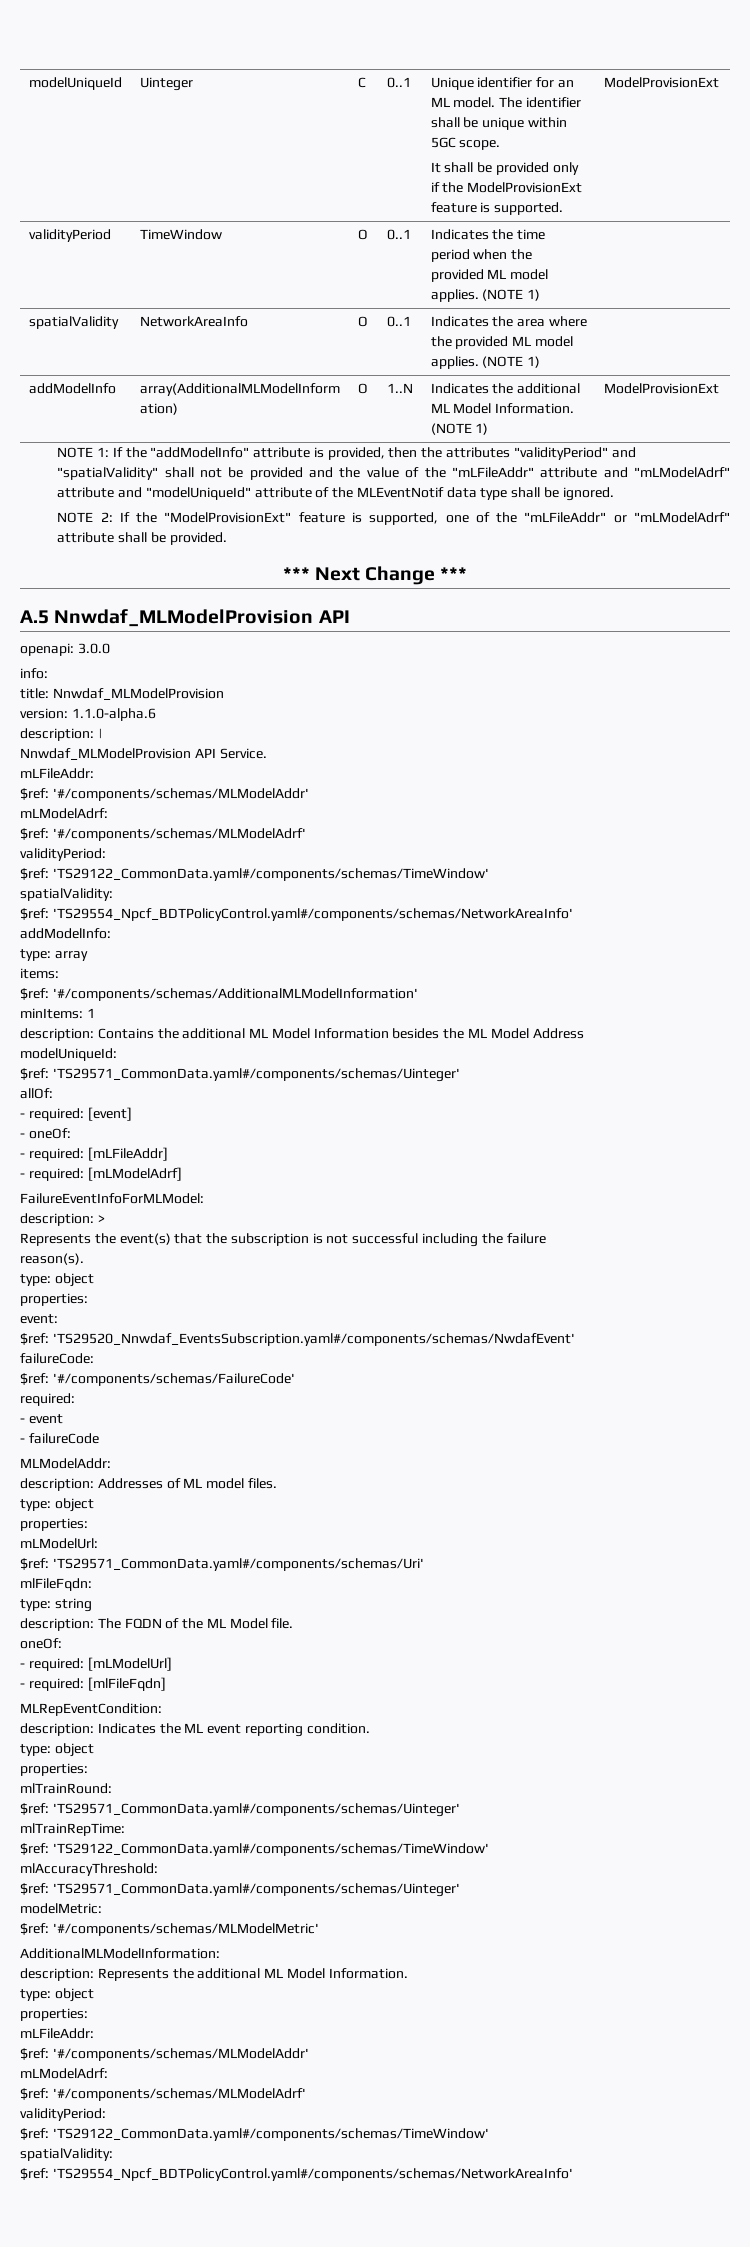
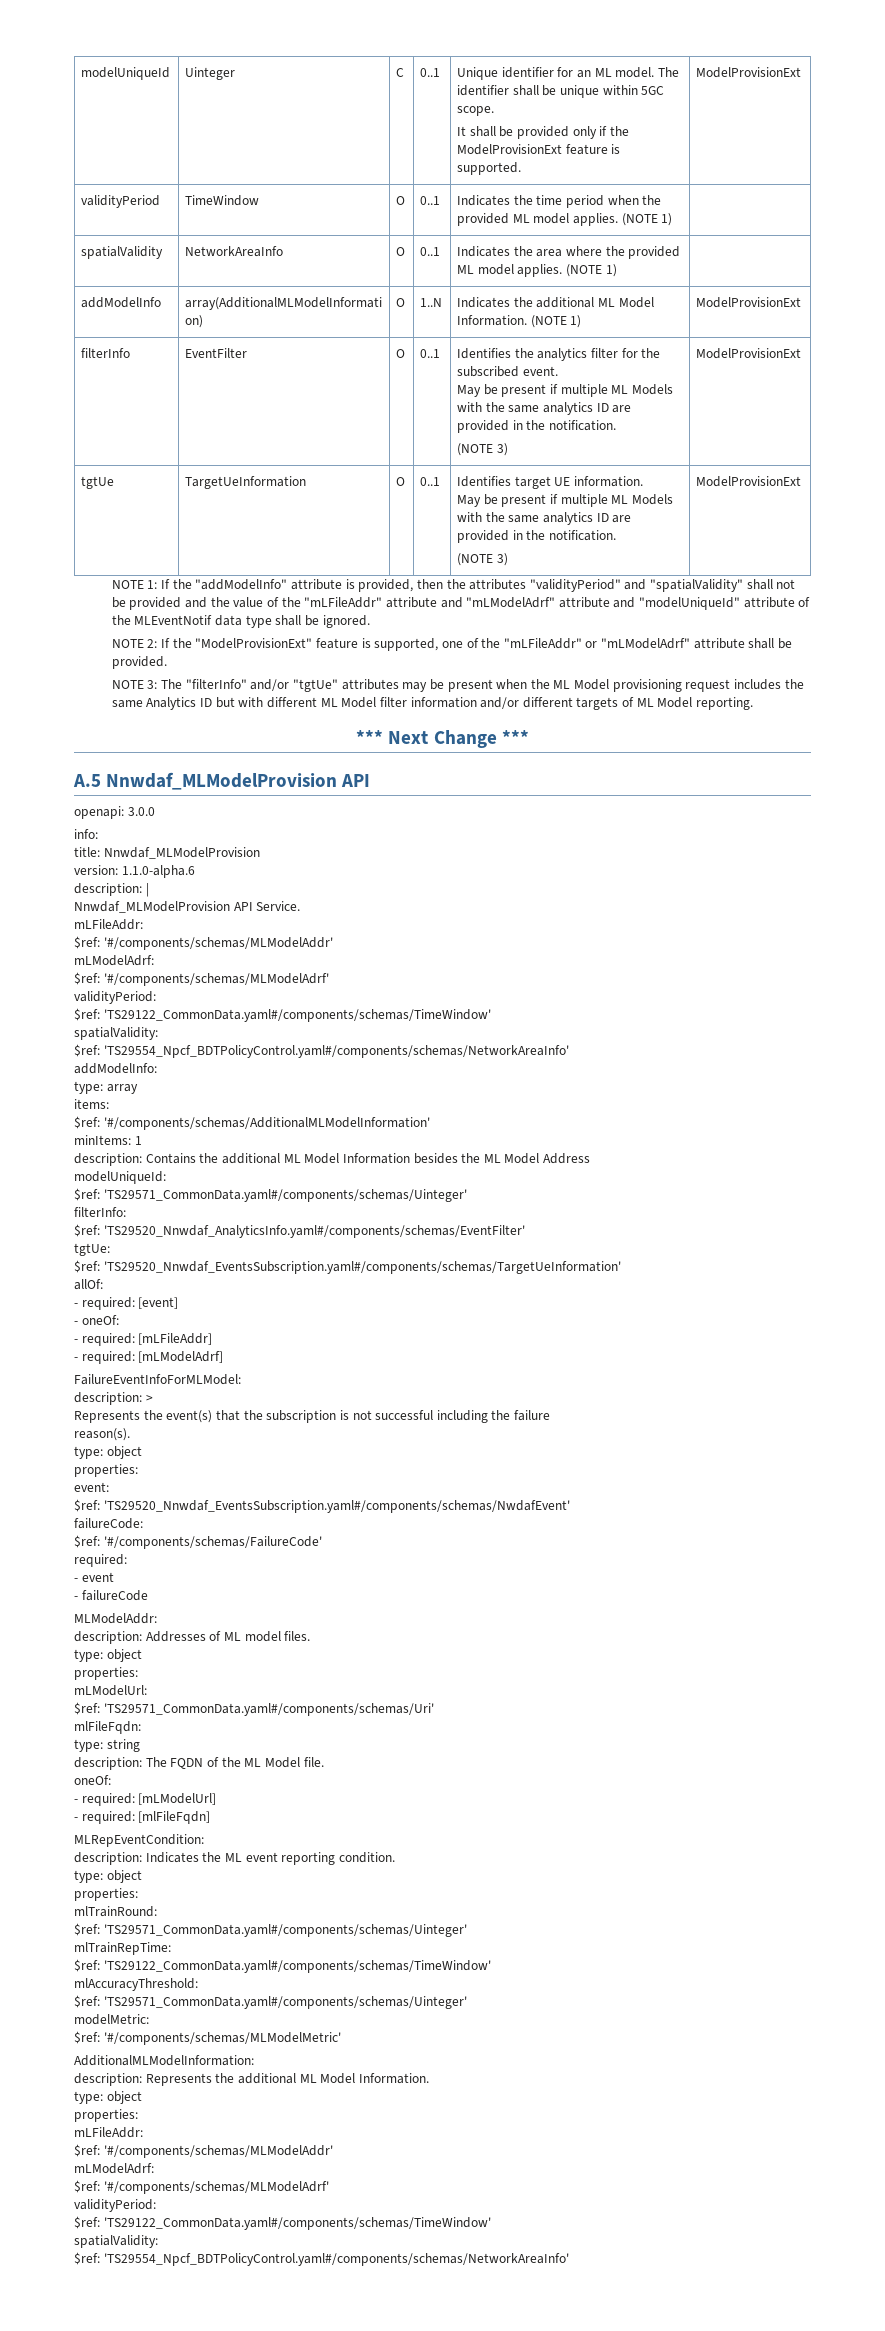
(719, 388) none -> [81,348,131,358] [185,348,248,358] [396,349,406,358] [420,349,441,358] [457,348,661,361] [457,366,558,377] [457,384,674,397] [457,402,632,415] [457,420,617,433] [457,443,508,456] [696,348,802,359] [81,476,115,489] [185,476,307,489] [396,477,406,486] [420,477,441,486] [457,476,644,489] [457,494,674,507] [457,512,632,525] [457,530,617,543] [457,553,508,566] [696,476,802,487] // filterInfo | EventFilter | O | 0..1 | Identifies the analytics filter for the subscribed event. // May be present if multiple ML Models with the same analytics ID are provided in the notification. // (NOTE 3) | ModelProvisionExt // tgtUe | TargetUeInformation | O | 0..1 | Identifies target UE information. // May be present if multiple ML Models with the same analytics ID are provided in the notification. // (NOTE 3) | ModelProvisionExt
(227, 538) none -> [111,679,804,692] [111,697,754,710] // NOTE 3: The "filterInfo" and/or "tgtUe" attributes may be present when the ML Model provisioning request includes the same Analytics ID but with different ML Model filter information and/or different targets of ML Model reporting.
(460, 1075) none -> [74,1207,126,1217] [74,1224,525,1238] [74,1243,110,1256] [74,1260,621,1274] // filterInfo: // $ref: 'TS29520_Nnwdaf_AnalyticsInfo.yaml#/components/schemas/EventFilter' // tgtUe: // $ref: 'TS29520_Nnwdaf_EventsSubscription.yaml#/components/schemas/TargetUeInformation'

